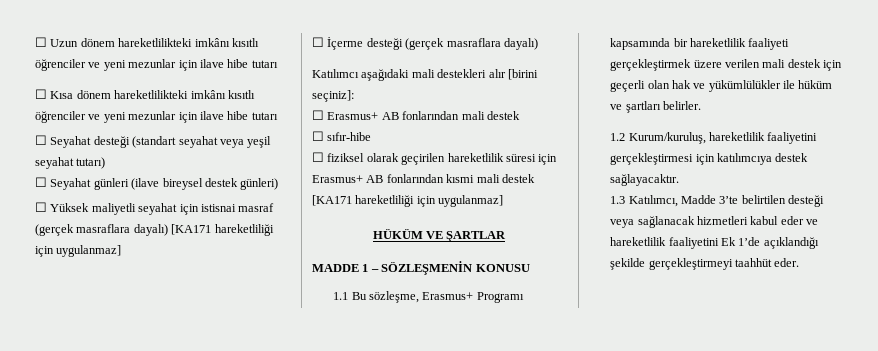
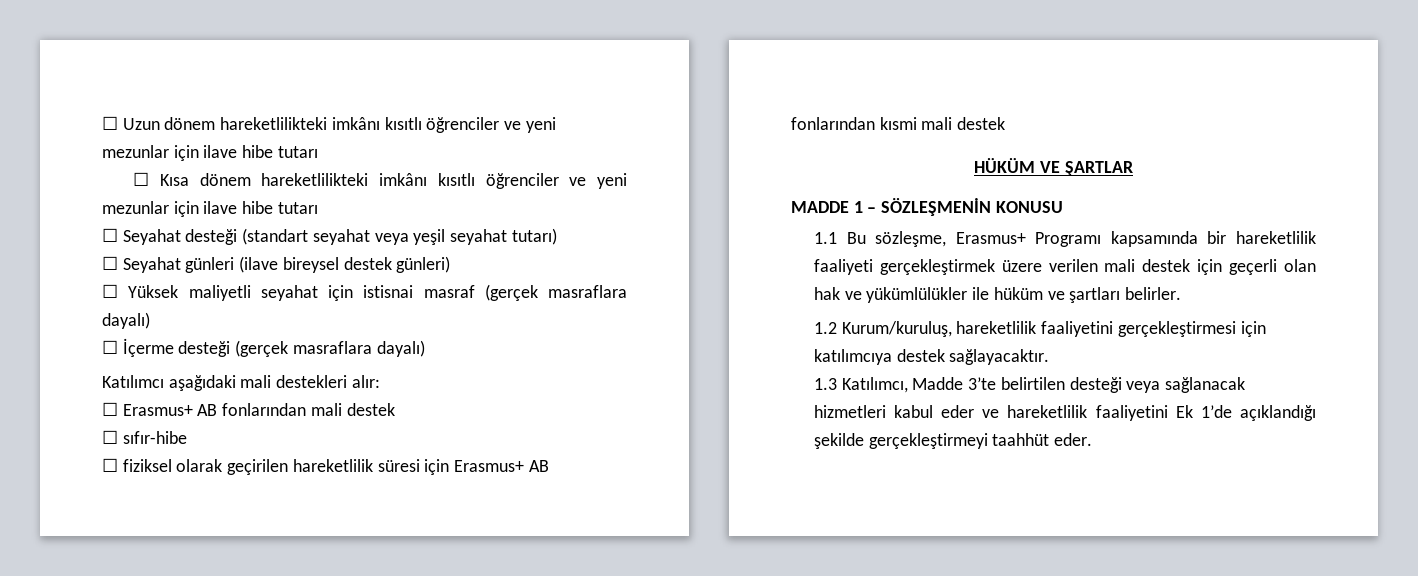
[171,224,274,236] [35,245,122,257] [KA171 hareketliliği için uygulanmaz] -> (150, 320) none
[488,69,538,80] [312,90,354,102] alır [birini seçiniz]: -> [351,375,380,388] alır:
[312,195,504,207] [KA171 hareketliliği için uygulanmaz] -> (1006, 123) none

